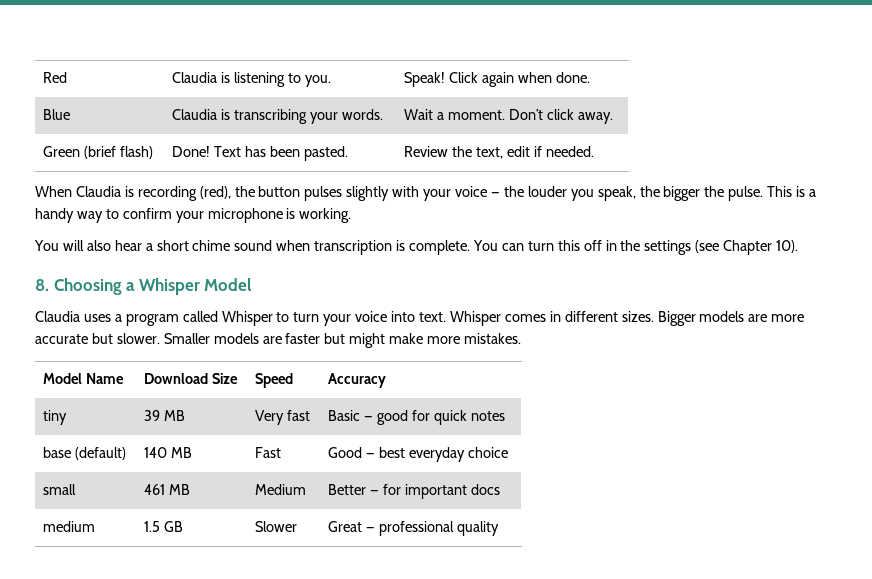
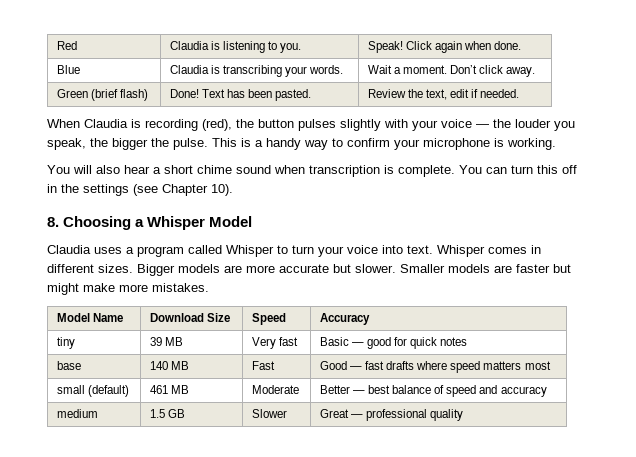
[74,447,126,460] (default) -> (81, 365) none
[378,447,508,462] best everyday choice -> [365,361,551,373] fast drafts where speed matters most
(77, 489) none -> [87,385,129,397] (default)
[255,484,307,495] Medium -> [251,385,299,394] Moderate
[382,484,500,499] for important docs -> [368,385,547,397] best balance of speed and accuracy

